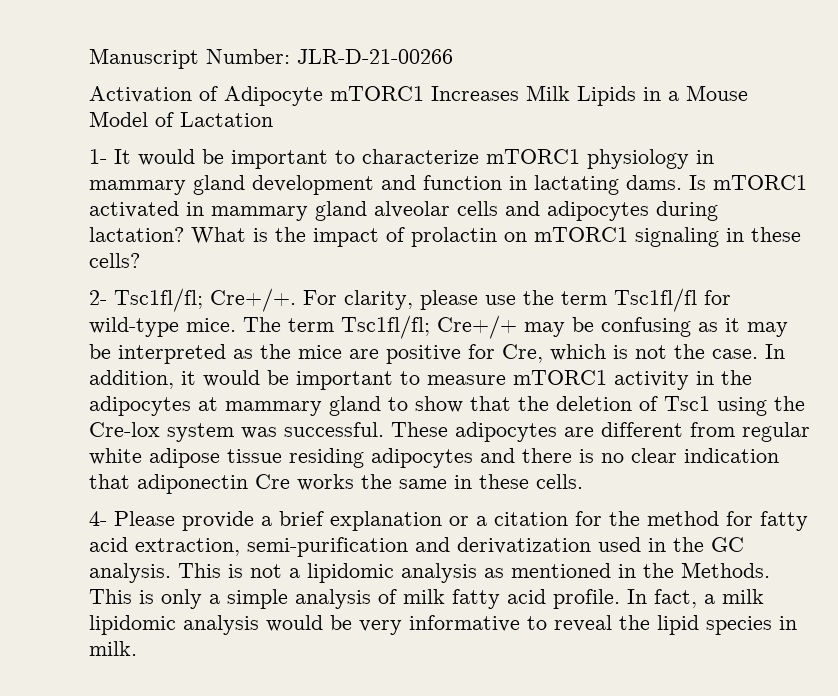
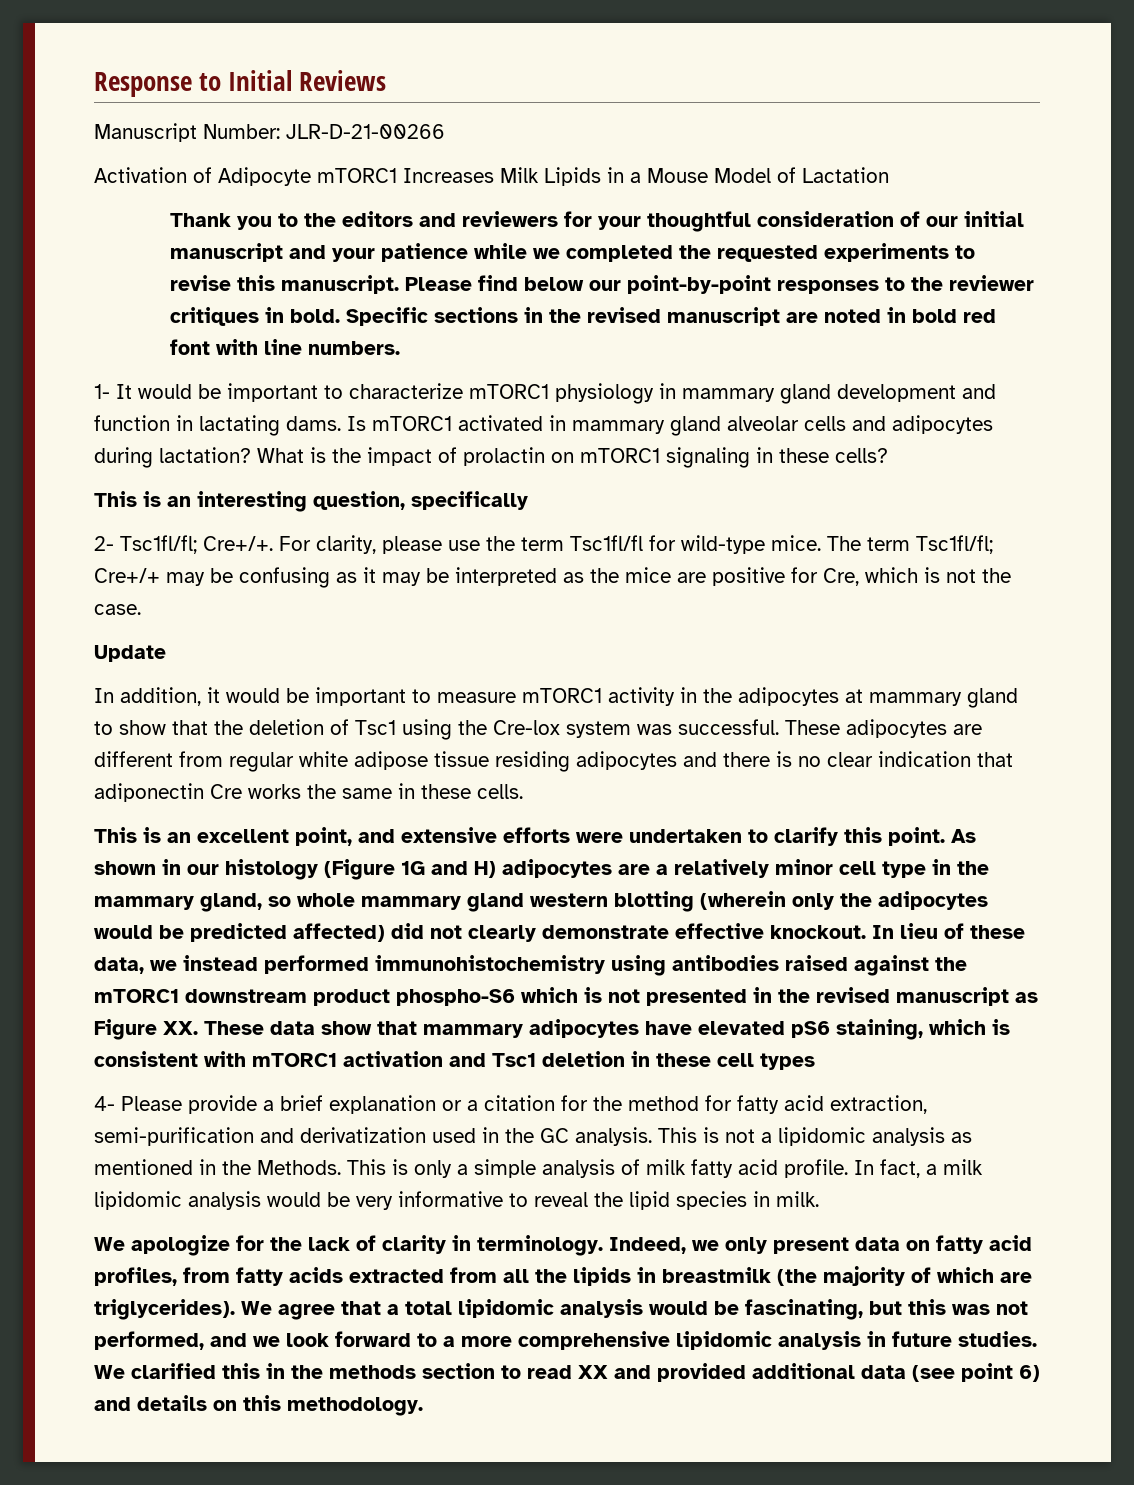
(89, 58) none -> [94,70,387,97] Response to Initial Reviews //
(273, 119) none -> [169,211,1024,232] [169,243,975,262] [169,275,1034,294] [169,307,996,326] [169,339,400,355] // Thank you to the editors and reviewers for your thoughtful consideration of our initial manuscript and your patience while we completed the requested experiments to revise this manuscript. Please find below our point-by-point responses to the reviewer critiques in bold. Specific sections in the revised manuscript are noted in bold red font with line numbers.
(140, 260) none -> [94,491,528,512] // This is an interesting question, specifically
(758, 354) none -> [94,645,166,662] // Update //
(583, 481) none -> [94,827,976,846] [94,859,989,880] [94,891,988,912] [94,923,1025,942] [94,955,967,976] [94,987,1038,1006] [94,1019,1010,1040] [94,1051,815,1070] // This is an excellent point, and extensive efforts were undertaken to clarify this point. As shown in our histology (Figure 1G and H) adipocytes are a relatively minor cell type in the mammary gland, so whole mammary gland western blotting (wherein only the adipocytes would be predicted affected) did not clearly demonstrate effective knockout. In lieu of these data, we instead performed immunohistochemistry using antibodies raised against the mTORC1 downstream product phospho-S6 which is not presented in the revised manuscript as Figure XX. These data show that mammary adipocytes have elevated pS6 staining, which is consistent with mTORC1 activation and Tsc1 deletion in these cell types
(137, 648) none -> [94,1235,1032,1256] [94,1266,1032,1286] [94,1299,1028,1320] [94,1331,1037,1350] [94,1363,1040,1382] [94,1395,423,1416] // We apologize for the lack of clarity in terminology. Indeed, we only present data on fatty acid profiles, from fatty acids extracted from all the lipids in breastmilk (the majority of which are triglycerides). We agree that a total lipidomic analysis would be fascinating, but this was not performed, and we look forward to a more comprehensive lipidomic analysis in future studies. We clarified this in the methods section to read XX and provided additional data (see point 6) and details on this methodology.

